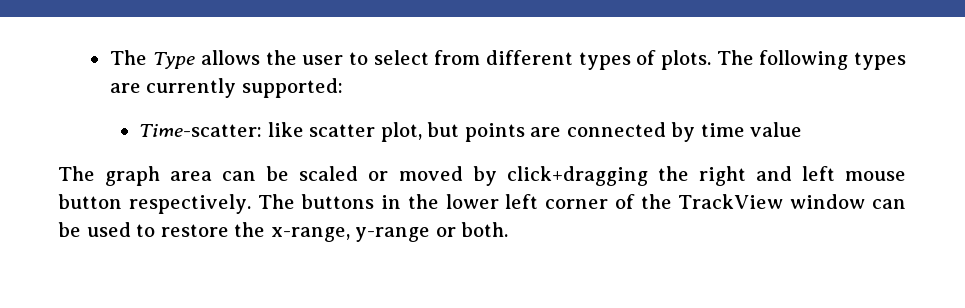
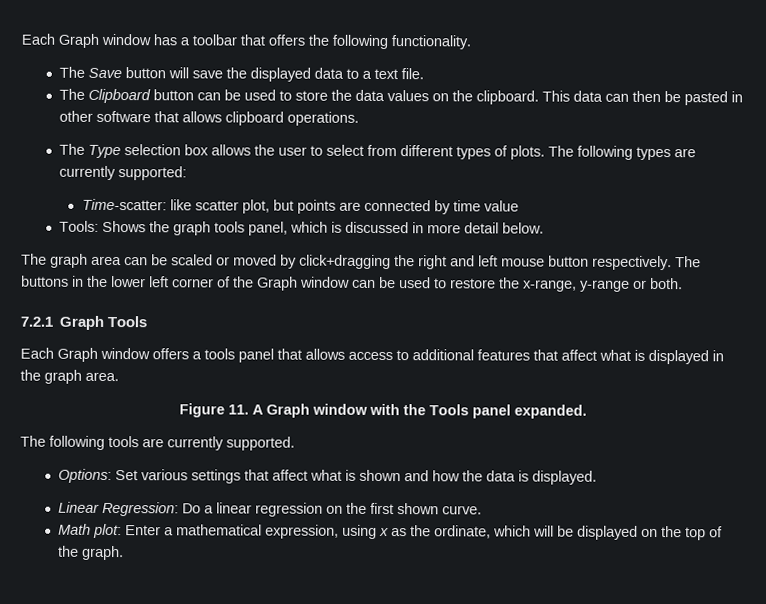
[109,50,196,69] The Type -> [21,33,471,50] [59,66,425,82] [59,88,744,106] [59,110,360,126] [59,143,210,159] Each Graph window has a toolbar that offers the following functionality. // The Save button will save the displayed data to a text file. // The Clipboard button can be used to store the data values on the clipboard. This data can then be pasted in other software that allows clipboard operations. // The Type selection box
(803, 129) none -> [59,220,545,236] // Tools: Shows the graph tools panel, which is discussed in more detail below.
[678,194,784,209] TrackView -> [257,276,298,291] Graph
(509, 229) none -> [20,315,148,330] [20,347,724,365] [20,369,119,384] [178,403,587,419] [20,435,295,451] [58,468,598,485] [58,501,483,517] [58,523,724,541] [58,545,125,561] // 7.2.1 Graph Tools // Each Graph window offers a tools panel that allows access to additional features that affect what is displayed in the graph area. // Figure 11. A Graph window with the Tools panel expanded. // The following tools are currently supported. // Options: Set various settings that affect what is shown and how the data is displayed. // Linear Regression: Do a linear regression on the first shown curve. // Math plot: Enter a mathematical expression, using x as the ordinate, which will be displayed on the top of the graph.

